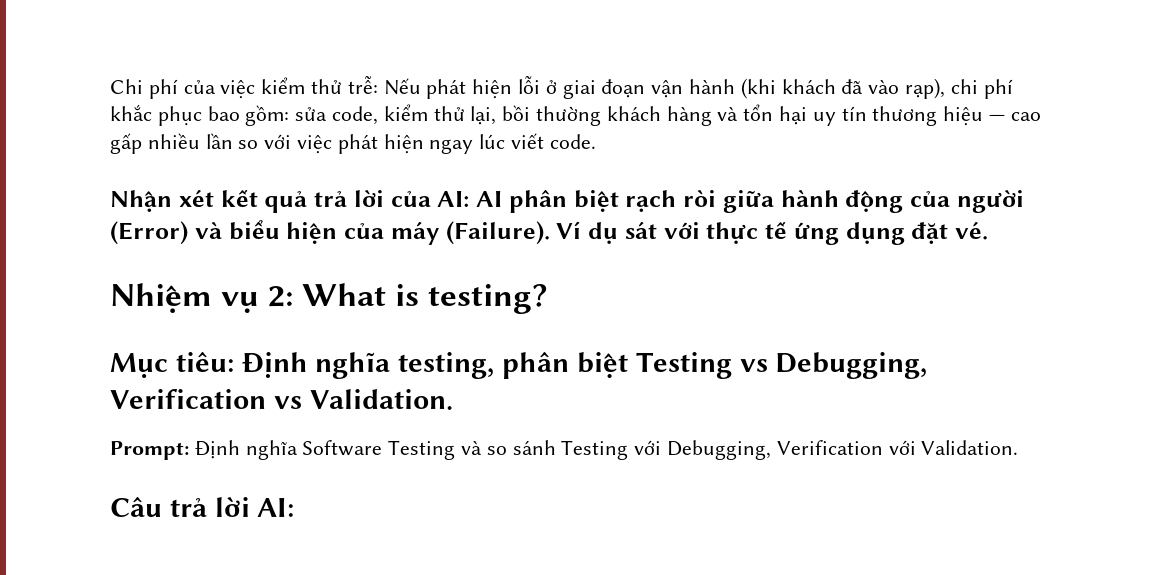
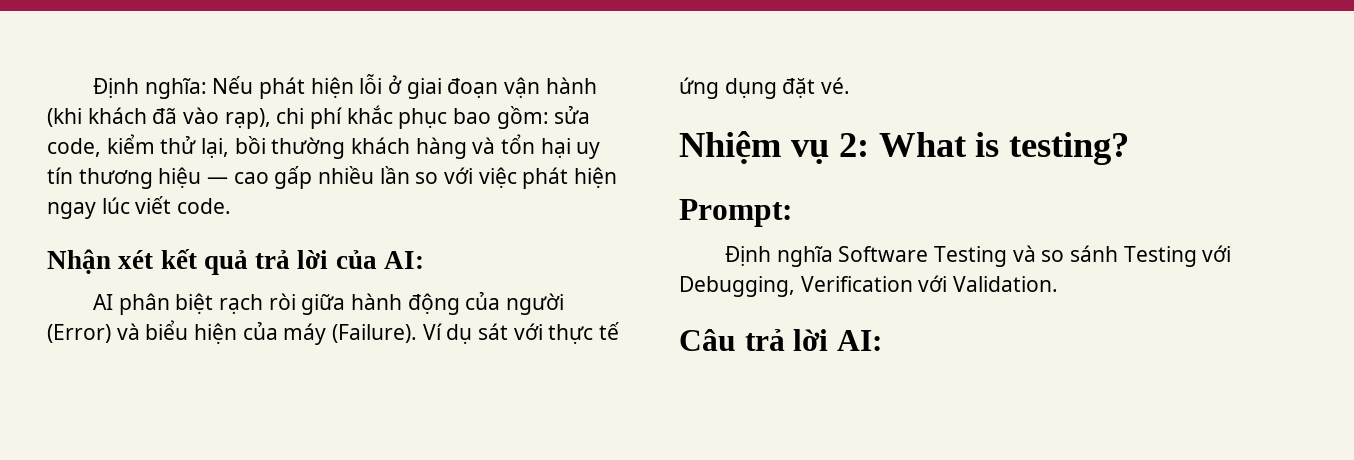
[110,75,378,99] Chi phí của việc kiểm thử trễ: -> [93,78,207,99] Định nghĩa:
(470, 199) none -> (425, 260) //
[110,352,928,379] [110,389,453,410] [110,441,189,460] Mục tiêu: Định nghĩa testing, phân biệt Testing vs Debugging, Verification vs Validation. // Prompt: -> [679,199,792,227] Prompt: //

